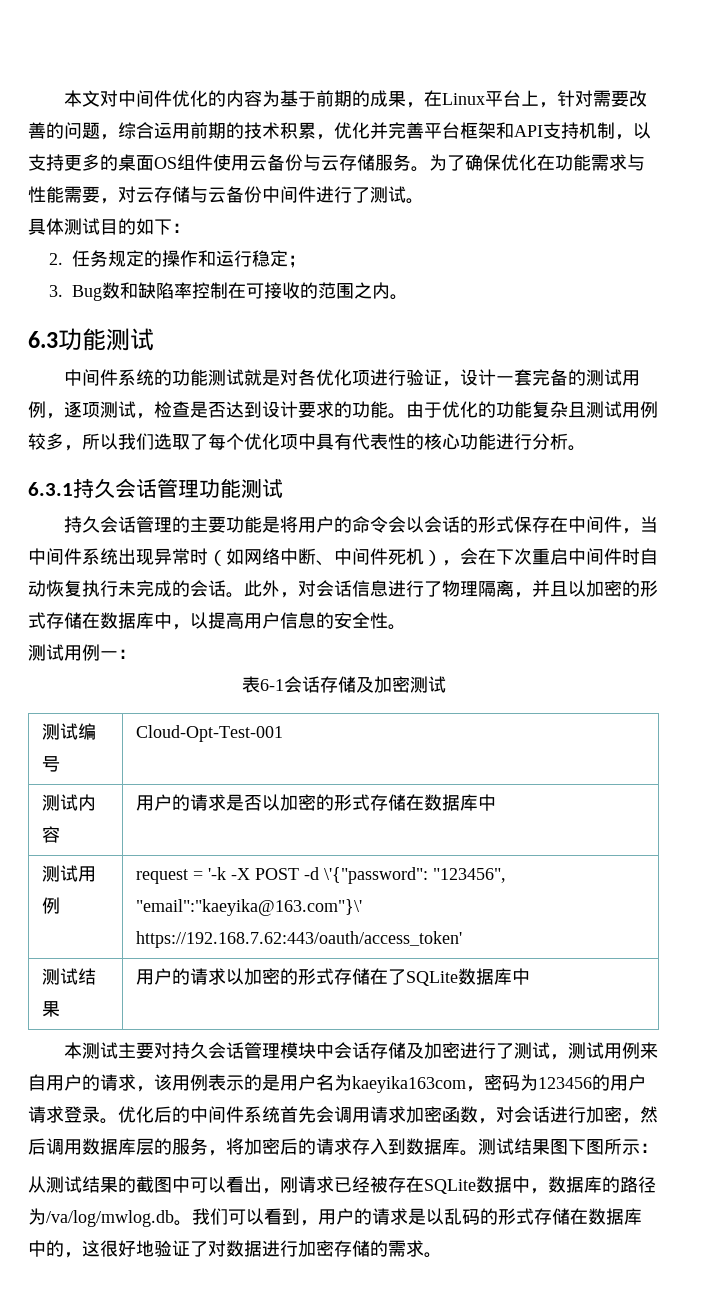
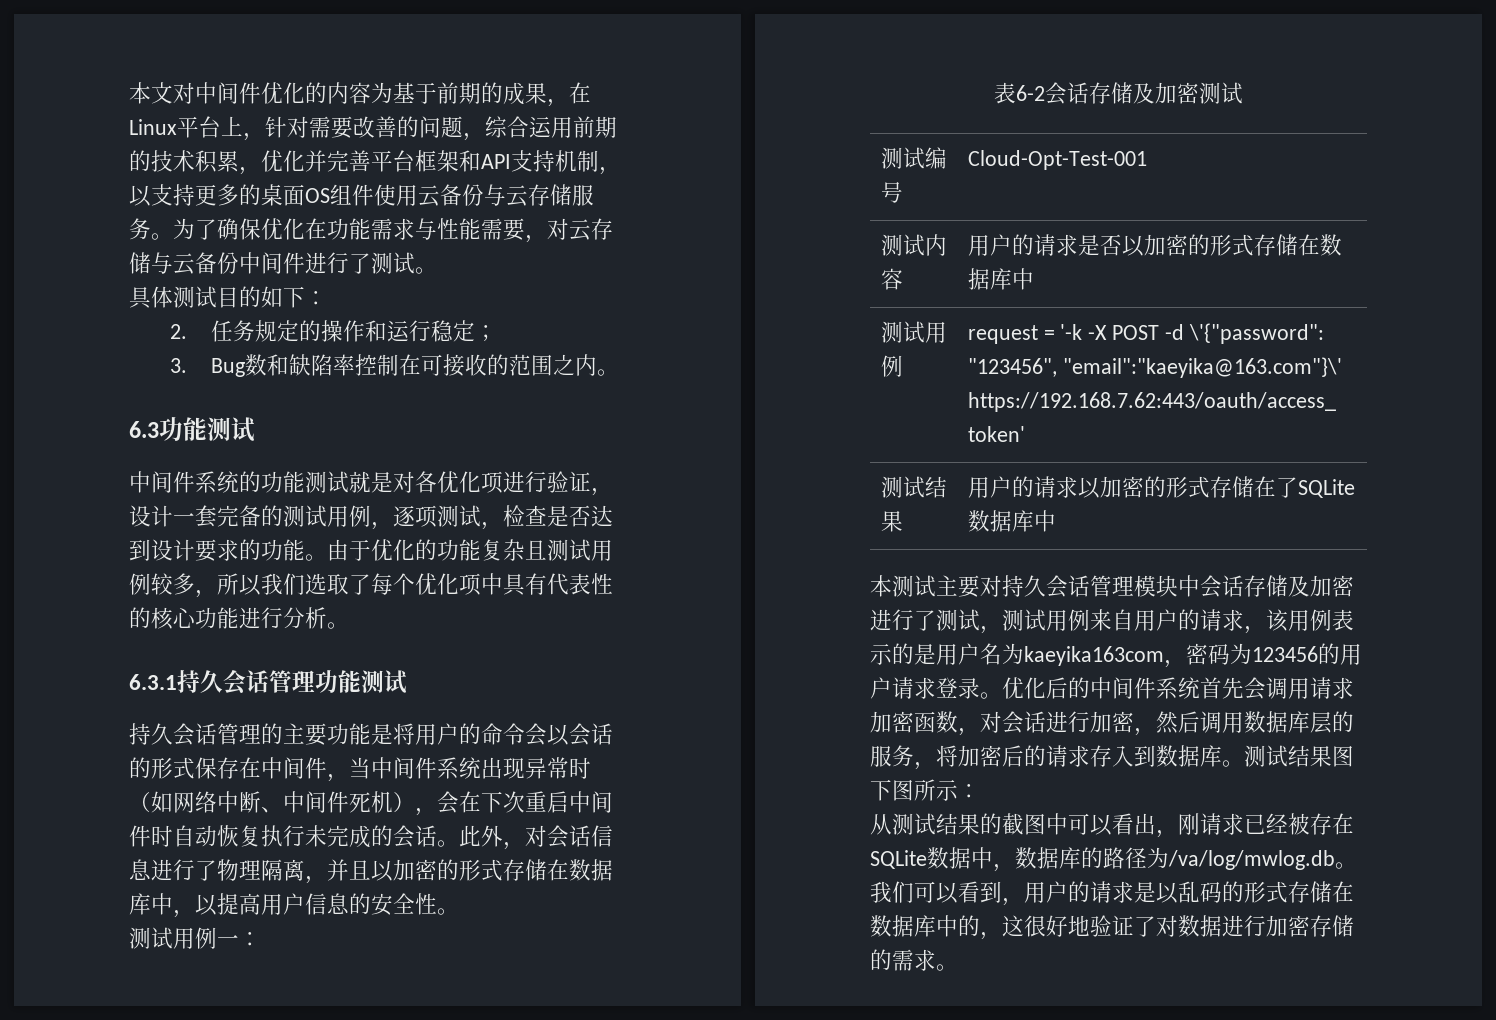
[259,679,284,691] 6-1 -> [1016,85,1045,101] 6-2

